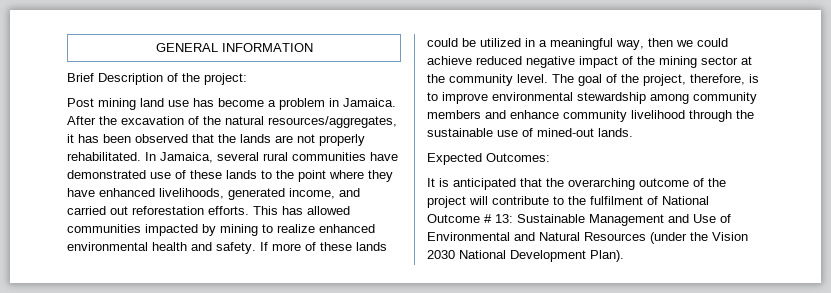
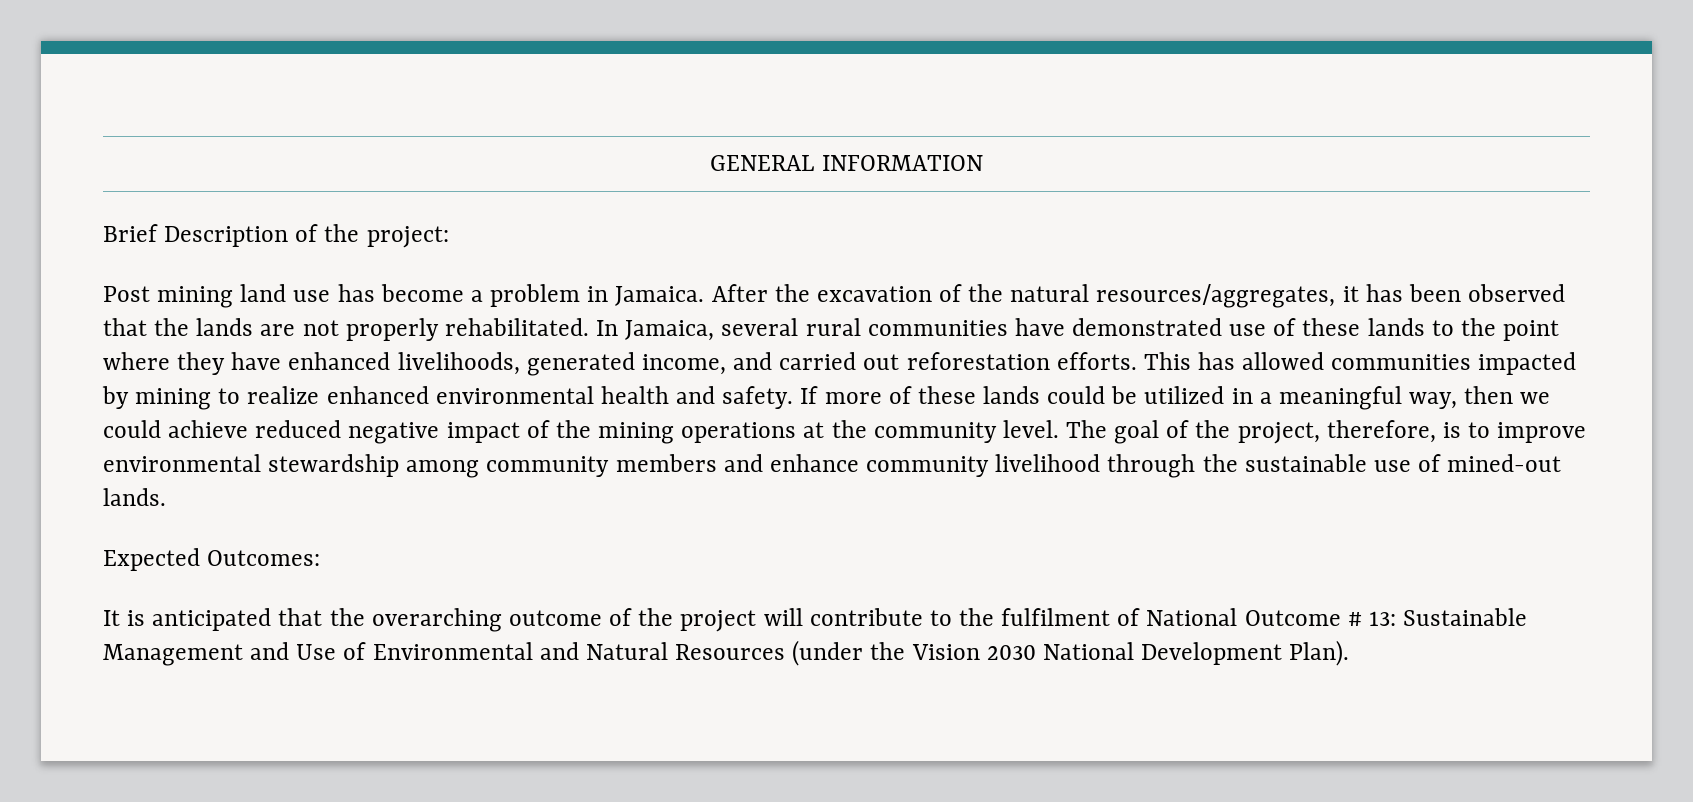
[701,56,738,65] sector -> [681,422,797,443] operations

